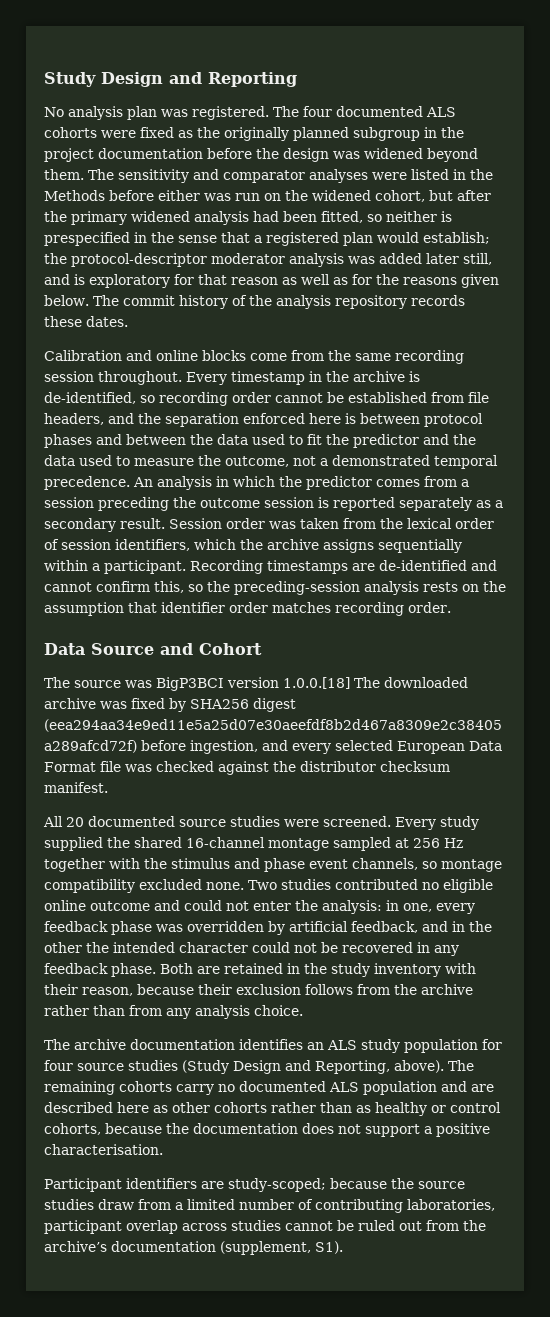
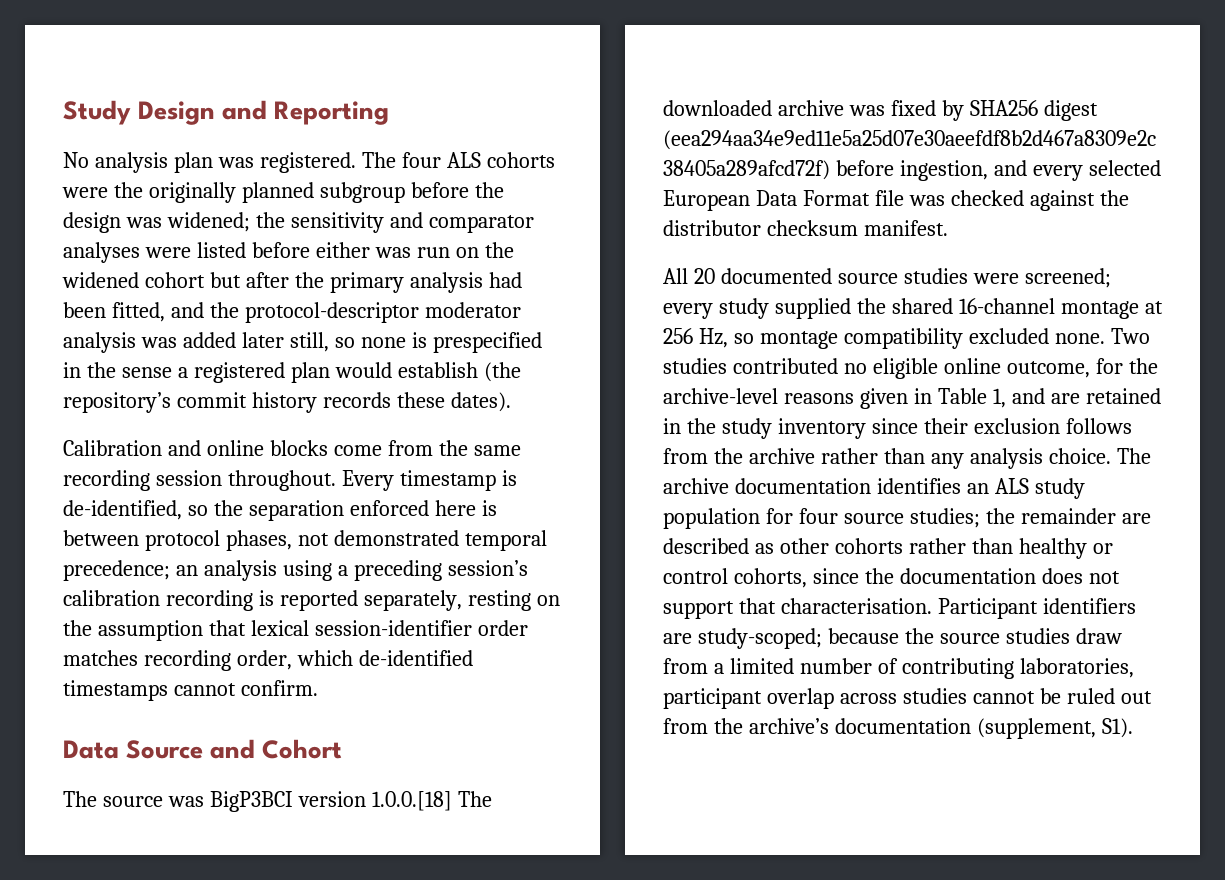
[336,106,423,117] documented -> (441, 160) none
[140,127,193,138] fixed as -> (108, 192) none
[424,127,464,138] [44,148,478,162] [44,169,114,180] in the project documentation before the design was widened beyond them. The -> [410,182,504,198] [63,212,285,233] before the design was widened; the
[453,169,493,180] [44,190,105,201] in the Methods -> (246, 250) none
[375,190,425,202] cohort, -> [144,272,205,288] cohort
[131,211,190,222] widened -> (404, 282) none
[367,211,452,222] [44,232,490,246] so neither is prespecified in the sense that a registered plan would establish; -> [170,302,204,318] and
[44,274,499,288] [44,295,407,309] and is exploratory for that reason as well as for the reasons given below. The commit history of the analysis repository -> [334,332,542,353] [63,362,521,383] [63,392,317,413] so none is prespecified in the sense a registered plan would establish (the repository’s commit history
[86,316,128,327] dates. -> [450,392,511,412] dates).
[309,371,420,382] [44,392,489,406] [44,413,134,425] in the archive is de-identified, so recording order cannot be established from file headers, and -> [501,470,517,486] [63,500,208,520] is de-identified, so
[44,434,476,448] [44,455,498,469] [44,476,469,490] [44,497,503,511] [44,518,494,532] [44,539,462,553] [44,560,497,574] [44,581,458,595] phases and between the data used to fit the predictor and the data used to measure the outcome, not a demonstrated temporal precedence. An analysis in which the predictor comes from a session preceding the outcome session is reported separately as a secondary result. Session order was taken from the lexical order of session identifiers, which the archive assigns sequentially within a participant. Recording timestamps are de-identified and cannot confirm this, so the preceding-session analysis rests -> [225,530,547,551] [63,560,528,581] [63,590,531,611] phases, not demonstrated temporal precedence; an analysis using a preceding session’s calibration recording is reported separately, resting
[161,602,225,613] identifier -> [250,620,472,636] lexical session-identifier
[408,602,451,613] order. -> [236,650,473,670] [63,680,318,701] order, which de-identified timestamps cannot confirm.
[323,816,436,830] screened. Every -> [1024,268,1111,288] [663,303,713,319] screened; every
[333,837,391,851] sampled -> (1139, 310) none
[444,838,463,848] [44,858,418,872] Hz together with the stimulus and phase event channels, -> [698,328,728,348] Hz,
[90,900,475,914] [44,921,492,935] [44,942,459,956] [44,963,193,977] outcome and could not enter the analysis: in one, every feedback phase was overridden by artificial feedback, and in the other the intended character could not be recovered in any feedback phase. Both -> [1006,358,1158,378] [663,388,1045,409] outcome, for the archive-level reasons given in Table 1, and
[445,963,476,974] [44,984,194,996] with their reason, because -> [871,418,918,434] since
[129,1005,162,1016] from -> (925, 456) none
(303, 1010) // -> (1111, 456) none
[128,1060,474,1074] [44,1081,467,1095] studies (Study Design and Reporting, above). The remaining cohorts carry no documented ALS population and -> [909,508,1116,528] studies; the remainder
[117,1102,149,1113] here -> (749, 546) none
[356,1105,371,1113] as -> (1013, 546) none
[105,1123,162,1134] because -> [812,568,859,584] since
[424,1123,490,1137] a positive -> [738,598,776,614] that
(163, 1149) // -> (932, 606) none

